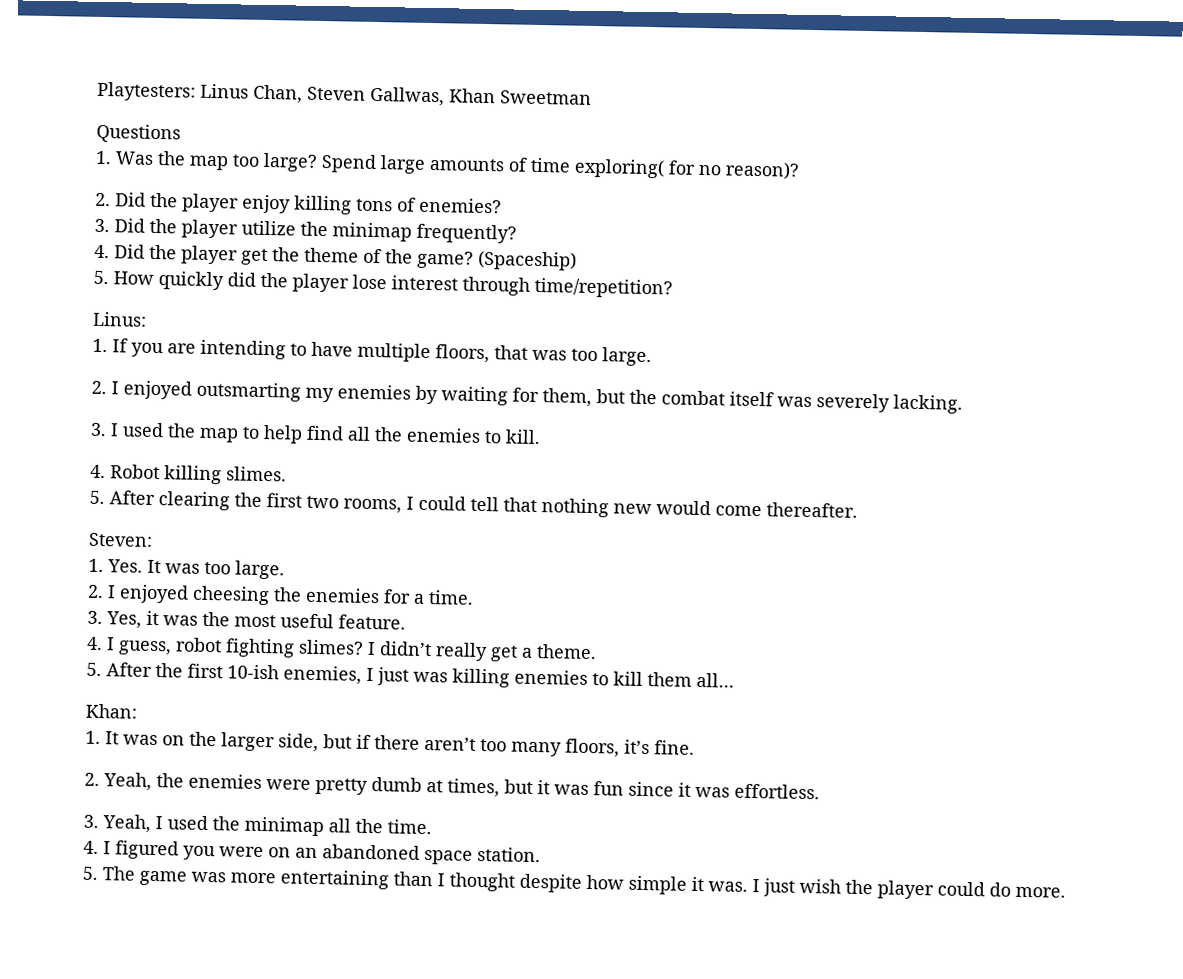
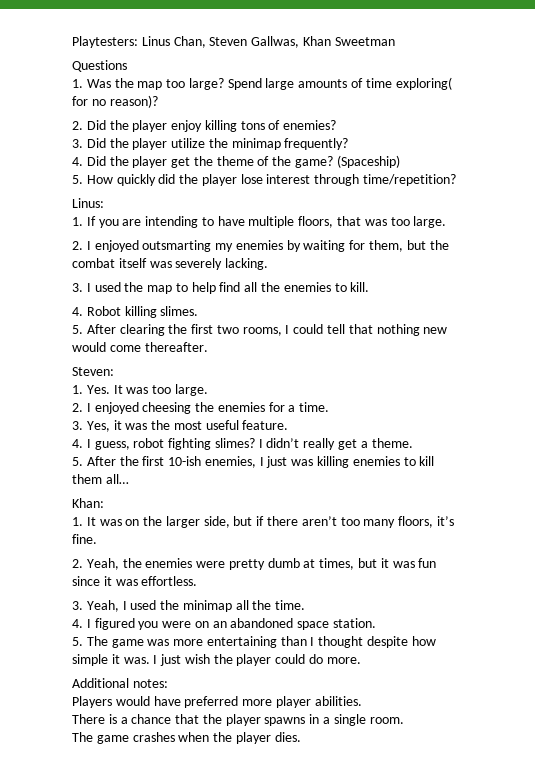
(1066, 892) none -> [72,678,168,688] [72,696,362,708] [72,714,404,726] [72,732,301,744] // Additional notes: // Players would have preferred more player abilities. // There is a chance that the player spawns in a single room. // The game crashes when the player dies.

